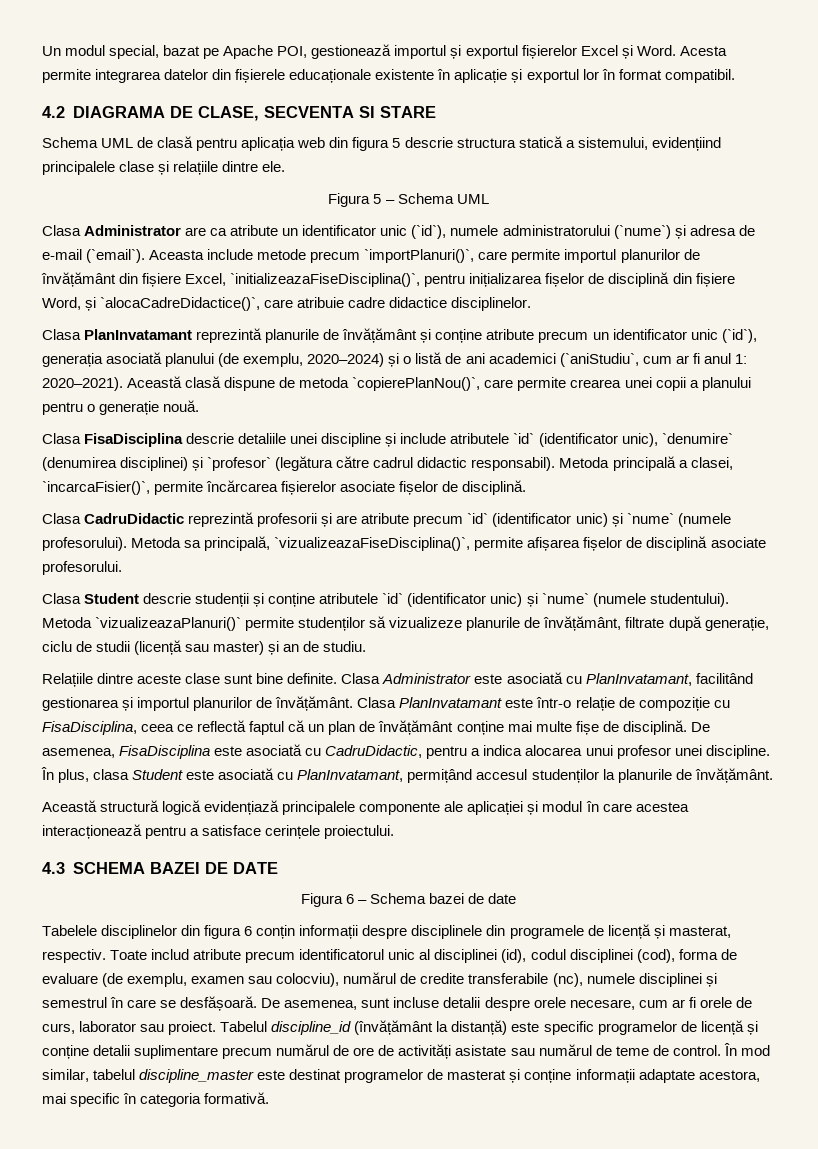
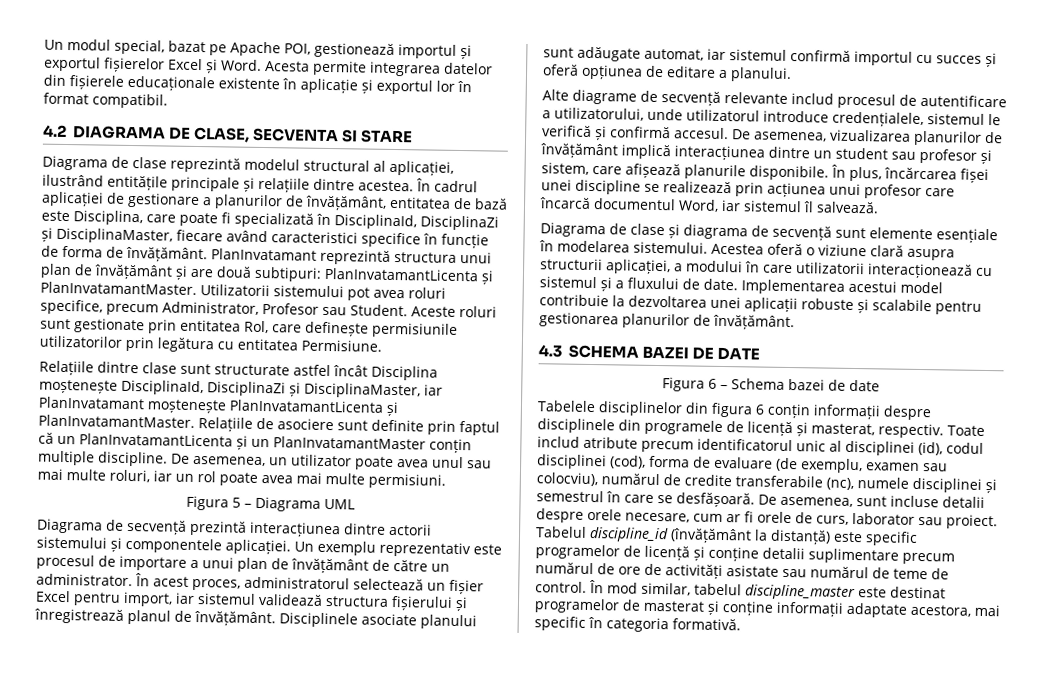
[42,136,721,151] [42,161,286,175] Schema UML de clasă pentru aplicația web din figura 5 descrie structura statică a sistemului, evidențiind principalele clase și relațiile dintre ele. -> [42,155,454,176] [42,174,478,193] [41,191,508,211] [41,210,499,231] [41,227,489,249] [41,245,492,265] [40,263,494,285] [40,281,446,301] [40,299,497,318] [40,318,458,338] [39,335,382,353] [39,360,438,381] [39,379,443,399] [38,396,399,417] [38,414,500,436] [38,432,472,454] [38,450,492,471] [37,468,446,489] Diagrama de clase reprezintă modelul structural al aplicației, ilustrând entitățile principale și relațiile dintre acestea. În cadrul aplicației de gestionare a planurilor de învățământ, entitatea de bază este Disciplina, care poate fi specializată în DisciplinaId, DisciplinaZi și DisciplinaMaster, fiecare având caracteristici specifice în funcție de forma de învățământ. PlanInvatamant reprezintă structura unui plan de învățământ și are două subtipuri: PlanInvatamantLicenta și PlanInvatamantMaster. Utilizatorii sistemului pot avea roluri specifice, precum Administrator, Profesor sau Student. Aceste roluri sunt gestionate prin entitatea Rol, care definește permisiunile utilizatorilor prin legătura cu entitatea Permisiune. // Relațiile dintre clase sunt structurate astfel încât Disciplina moștenește DisciplinaId, DisciplinaZi și DisciplinaMaster, iar PlanInvatamant moștenește PlanInvatamantLicenta și PlanInvatamantMaster. Relațiile de asociere sunt definite prin faptul că un PlanInvatamantLicenta și un PlanInvatamantMaster conțin multiple discipline. De asemenea, un utilizator poate avea unul sau mai multe roluri, iar un rol poate avea mai multe permisiuni.
[397,193,454,204] Schema -> [254,496,321,512] Diagrama
[42,225,755,239] [42,249,700,263] [41,272,735,287] [42,297,532,311] [42,328,757,343] [42,352,747,367] [42,376,751,391] [42,400,200,415] [42,433,733,447] [42,456,733,471] [42,480,527,495] [42,512,731,527] [42,536,766,551] [42,561,122,575] [42,593,729,607] [42,616,769,631] [42,640,367,655] [42,672,753,687] [42,696,730,711] [42,720,710,735] [42,744,770,759] [41,767,773,783] [42,800,689,815] [42,824,395,839] Clasa Administrator are ca atribute un identificator unic (`id`), numele administratorului (`nume`) și adresa de e-mail (`email`). Aceasta include metode precum `importPlanuri()`, care permite importul planurilor de învățământ din fișiere Excel, `initializeazaFiseDisciplina()`, pentru inițializarea fișelor de disciplină din fișiere Word, și `alocaCadreDidactice()`, care atribuie cadre didactice disciplinelor. // Clasa PlanInvatamant reprezintă planurile de învățământ și conține atribute precum un identificator unic (`id`), generația asociată planului (de exemplu, 2020–2024) și o listă de ani academici (`aniStudiu`, cum ar fi anul 1: 2020–2021). Această clasă dispune de metoda `copierePlanNou()`, care permite crearea unei copii a planului pentru o generație nouă. // Clasa FisaDisciplina descrie detaliile unei discipline și include atributele `id` (identificator unic), `denumire` (denumirea disciplinei) și `profesor` (legătura către cadrul didactic responsabil). Metoda principală a clasei, `incarcaFisier()`, permite încărcarea fișierelor asociate fișelor de disciplină. // Clasa CadruDidactic reprezintă profesorii și are atribute precum `id` (identificator unic) și `nume` (numele profesorului). Metoda sa principală, `vizualizeazaFiseDisciplina()`, permite afișarea fișelor de disciplină asociate profesorului. // Clasa Student descrie studenții și conține atributele `id` (identificator unic) și `nume` (numele studentului). Metoda `vizualizeazaPlanuri()` permite studenților să vizualizeze planurile de învățământ, filtrate după generație, ciclu de studii (licență sau master) și an de studiu. // Relațiile dintre aceste clase sunt bine definite. Clasa Administrator este asociată cu PlanInvatamant, facilitând gestionarea și importul planurilor de învățământ. Clasa PlanInvatamant este într-o relație de compoziție cu FisaDisciplina, ceea ce reflectă faptul că un plan de învățământ conține mai multe fișe de disciplină. De asemenea, FisaDisciplina este asociată cu CadruDidactic, pentru a indica alocarea unui profesor unei discipline. În plus, clasa Student este asociată cu PlanInvatamant, permițând accesul studenților la planurile de învățământ. // Această structură logică evidențiază principalele componente ale aplicației și modul în care acestea interacționează pentru a satisface cerințele proiectului. -> [37,518,432,538] [36,536,502,558] [36,554,450,574] [36,573,484,595] [35,590,468,612] [34,608,477,630] [543,46,997,68] [543,64,792,83] [542,89,1007,109] [542,107,1001,128] [542,125,1003,146] [540,143,992,165] [541,162,989,184] [541,179,955,199] [539,197,879,214] [540,222,998,244] [539,240,955,261] [540,258,993,279] [539,276,943,295] [539,294,982,315] [539,312,795,331] Diagrama de secvență prezintă interacțiunea dintre actorii sistemului și componentele aplicației. Un exemplu reprezentativ este procesul de importare a unui plan de învățământ de către un administrator. În acest proces, administratorul selectează un fișier Excel pentru import, iar sistemul validează structura fișierului și înregistrează planul de învățământ. Disciplinele asociate planului sunt adăugate automat, iar sistemul confirmă importul cu succes și oferă opțiunea de editare a planului. // Alte diagrame de secvență relevante includ procesul de autentificare a utilizatorului, unde utilizatorul introduce credențialele, sistemul le verifică și confirmă accesul. De asemenea, vizualizarea planurilor de învățământ implică interacțiunea dintre un student sau profesor și sistem, care afișează planurile disponibile. În plus, încărcarea fișei unei discipline se realizează prin acțiunea unui profesor care încarcă documentul Word, iar sistemul îl salvează. // Diagrama de clase și diagrama de secvență sunt elemente esențiale în modelarea sistemului. Acestea oferă o viziune clară asupra structurii aplicației, a modului în care utilizatorii interacționează cu sistemul și a fluxului de date. Implementarea acestui model contribuie la dezvoltarea unei aplicații robuste și scalabile pentru gestionarea planurilor de învățământ.

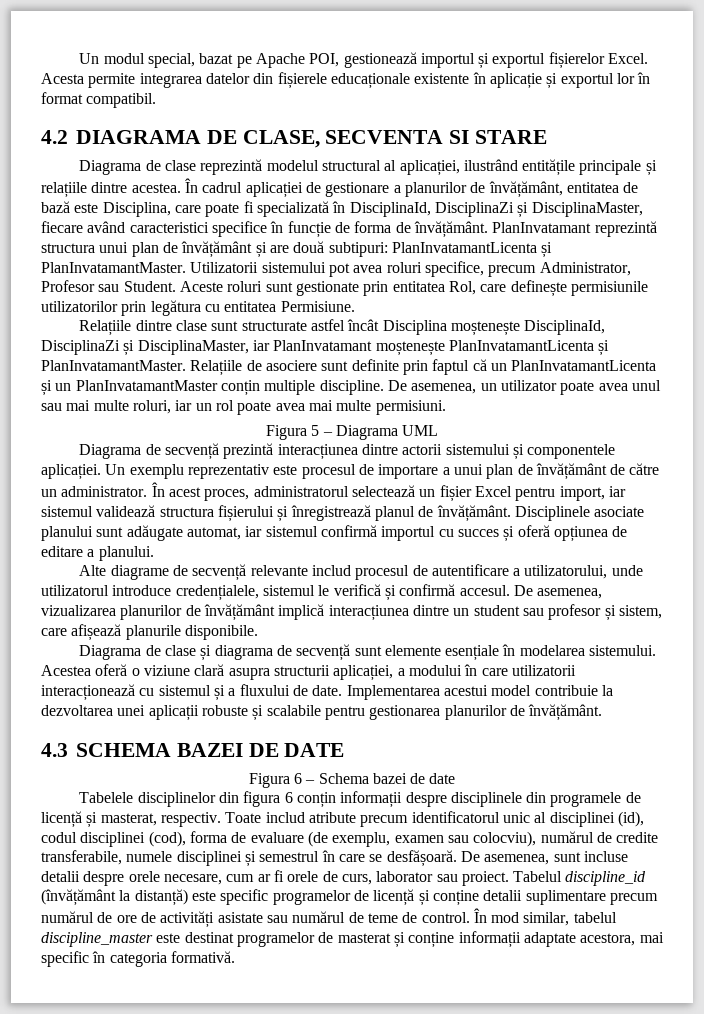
[168,58,262,74] Excel și Word. -> [608,53,649,64] Excel.
[831,164,989,184] [541,179,955,199] [539,197,879,214] În plus, încărcarea fișei unei discipline se realizează prin acțiunea unui profesor care încarcă documentul Word, iar sistemul îl salvează. -> (258, 632) none
[735,475,854,491] transferabile (nc), -> [41,850,122,865] transferabile,

